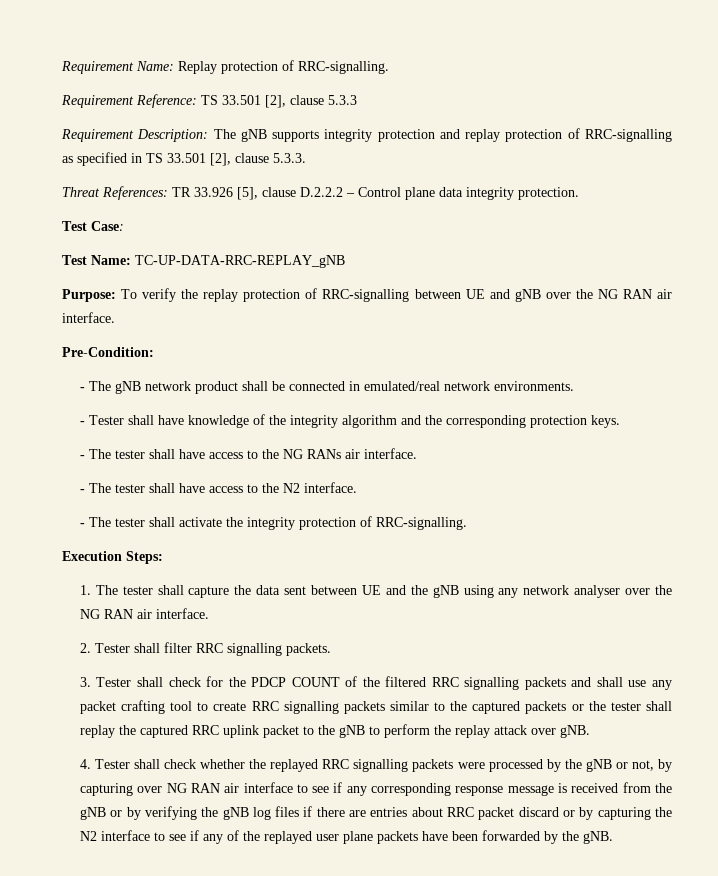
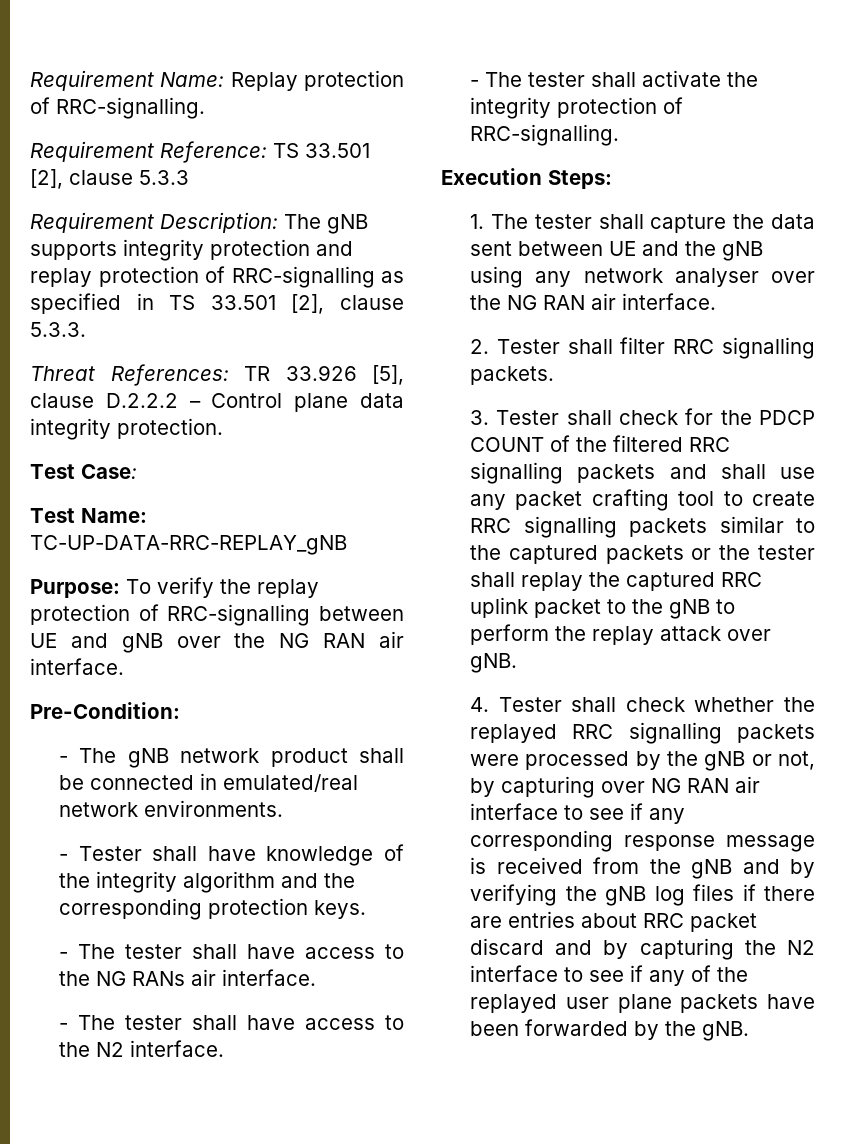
[110,810,123,817] or -> [742,859,780,874] and
[563,810,576,817] or -> [555,940,593,955] and

